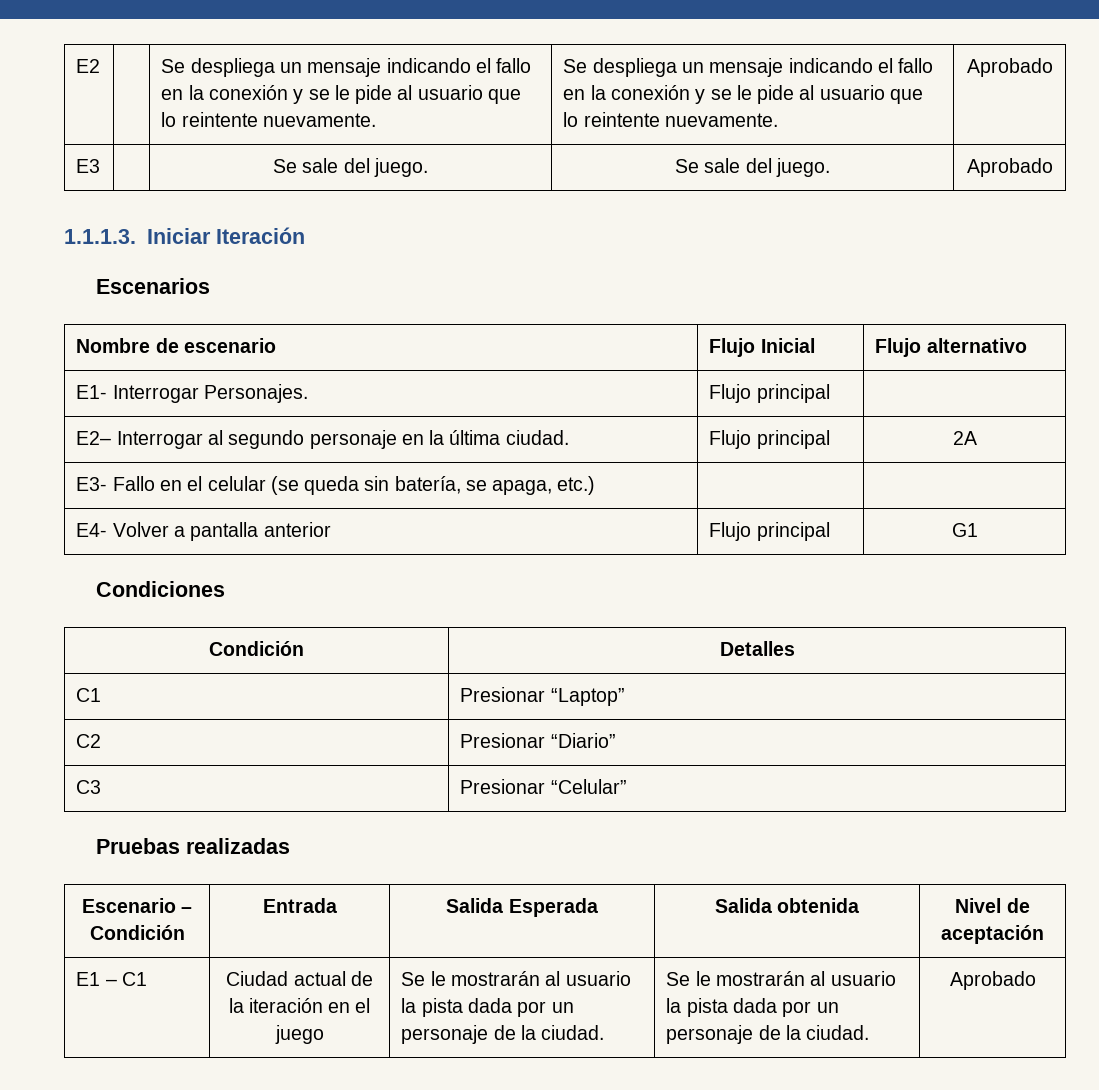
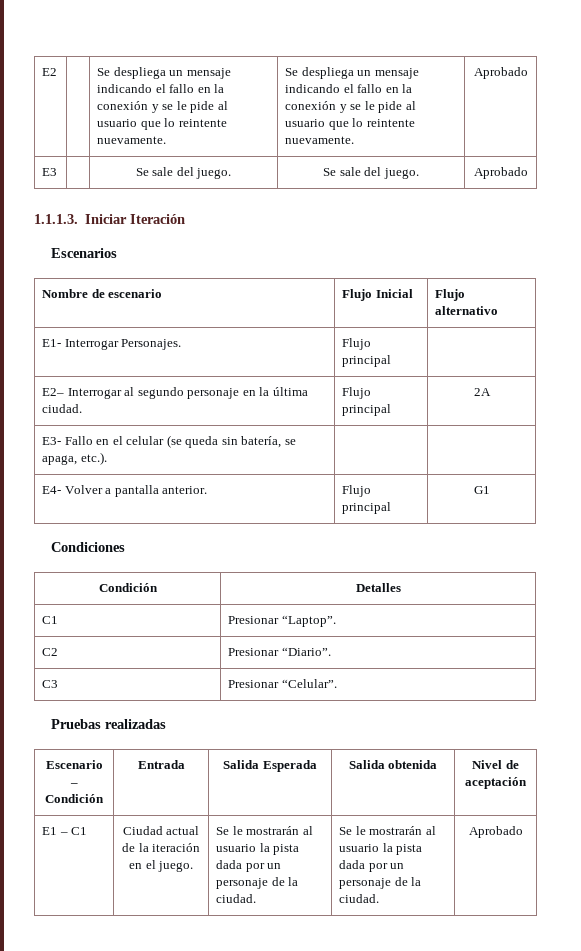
[557,476,596,495] etc.) -> [80,452,107,465] etc.).
[263,522,331,537] anterior -> [162,486,208,494] anterior.
[550,688,625,706] “Laptop” -> [281,615,336,627] “Laptop”.
[550,733,616,748] “Diario” -> [281,647,331,656] “Diario”.
[550,779,627,794] “Celular” -> [281,679,337,688] “Celular”.
[274,1025,324,1044] juego -> [158,861,194,872] juego.

